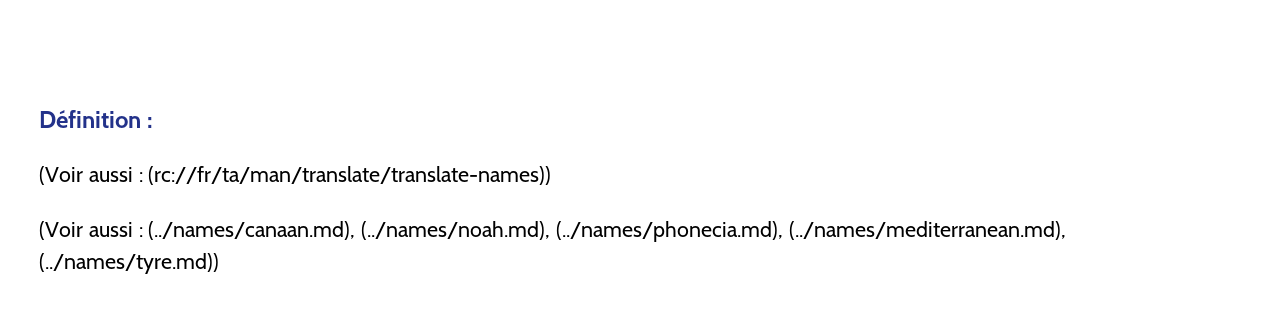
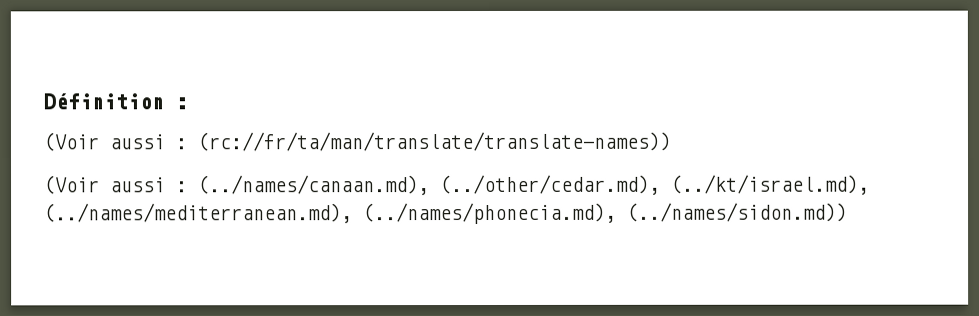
[361,221,1066,242] [39,253,219,274] (../names/noah.md), (../names/phonecia.md), (../names/mediterranean.md), (../names/tyre.md)) -> [440,174,870,196] [44,202,848,225] (../other/cedar.md), (../kt/israel.md), (../names/mediterranean.md), (../names/phonecia.md), (../names/sidon.md))

